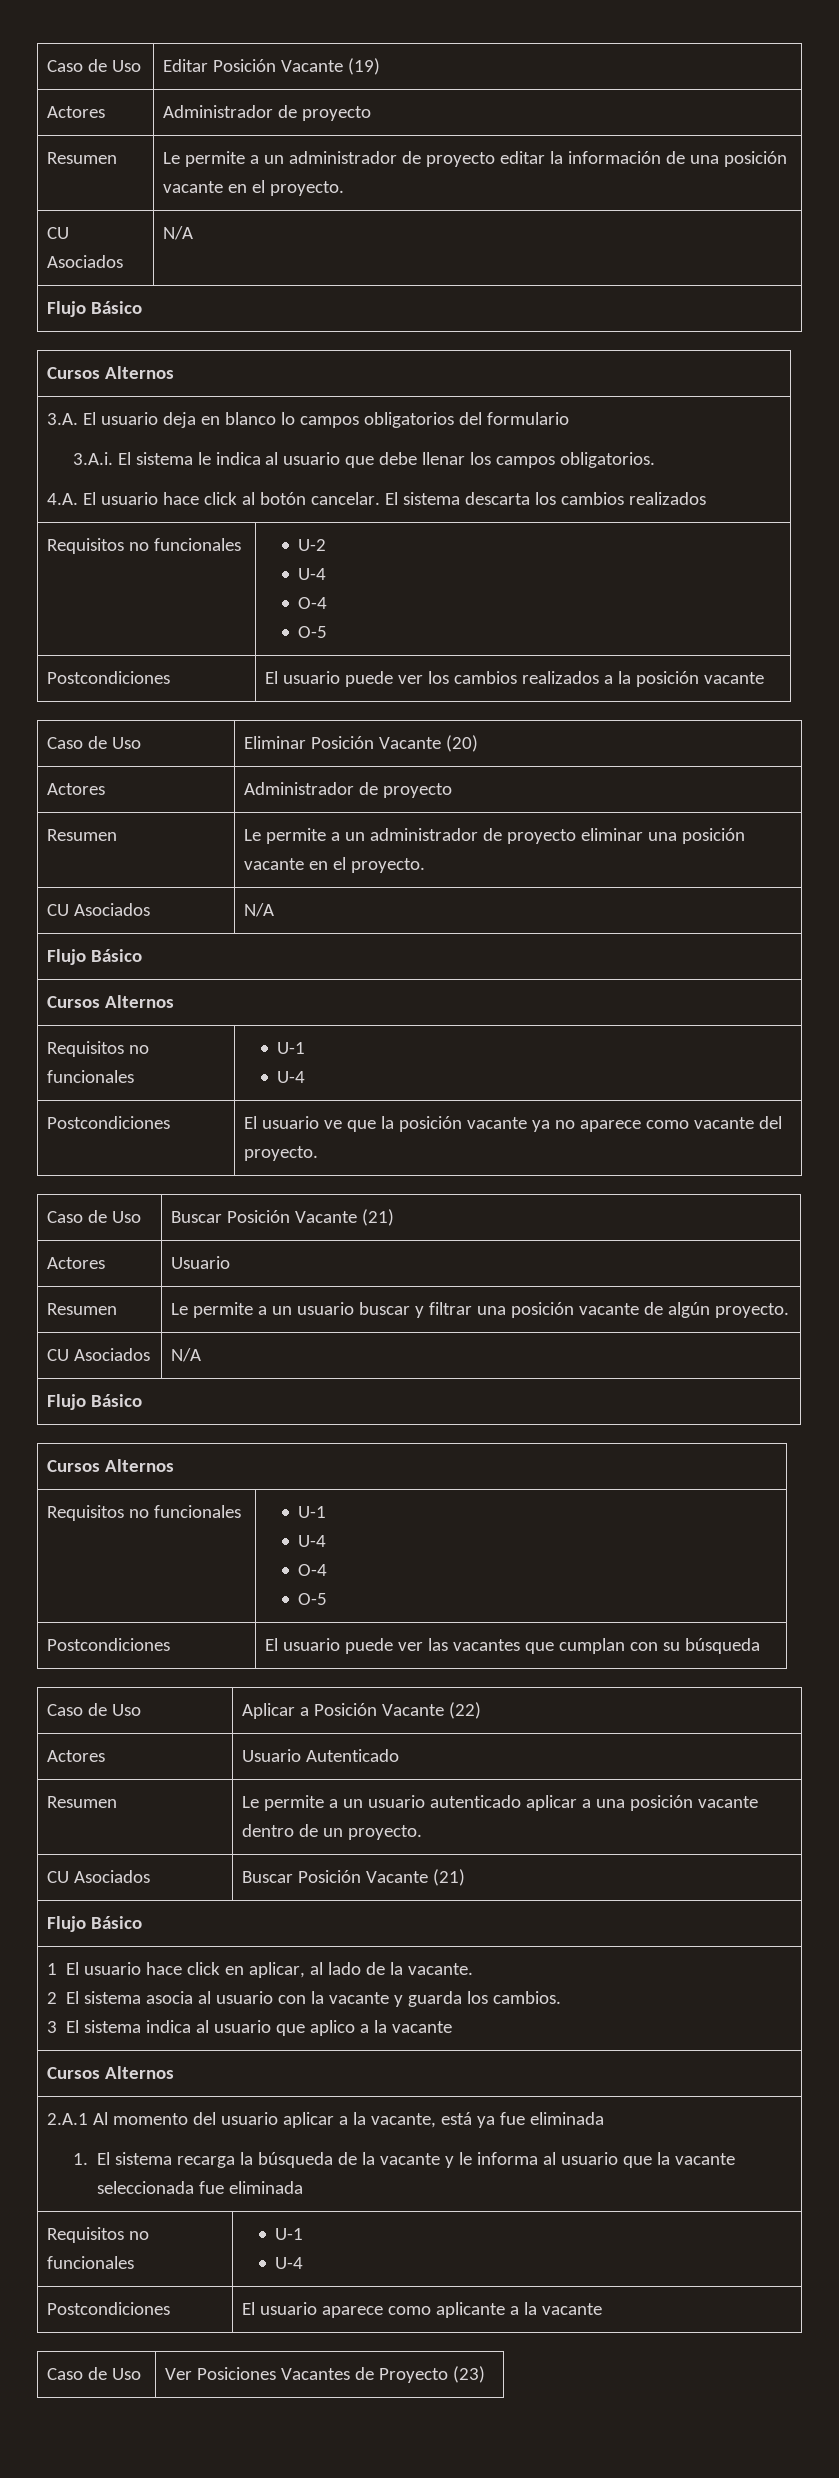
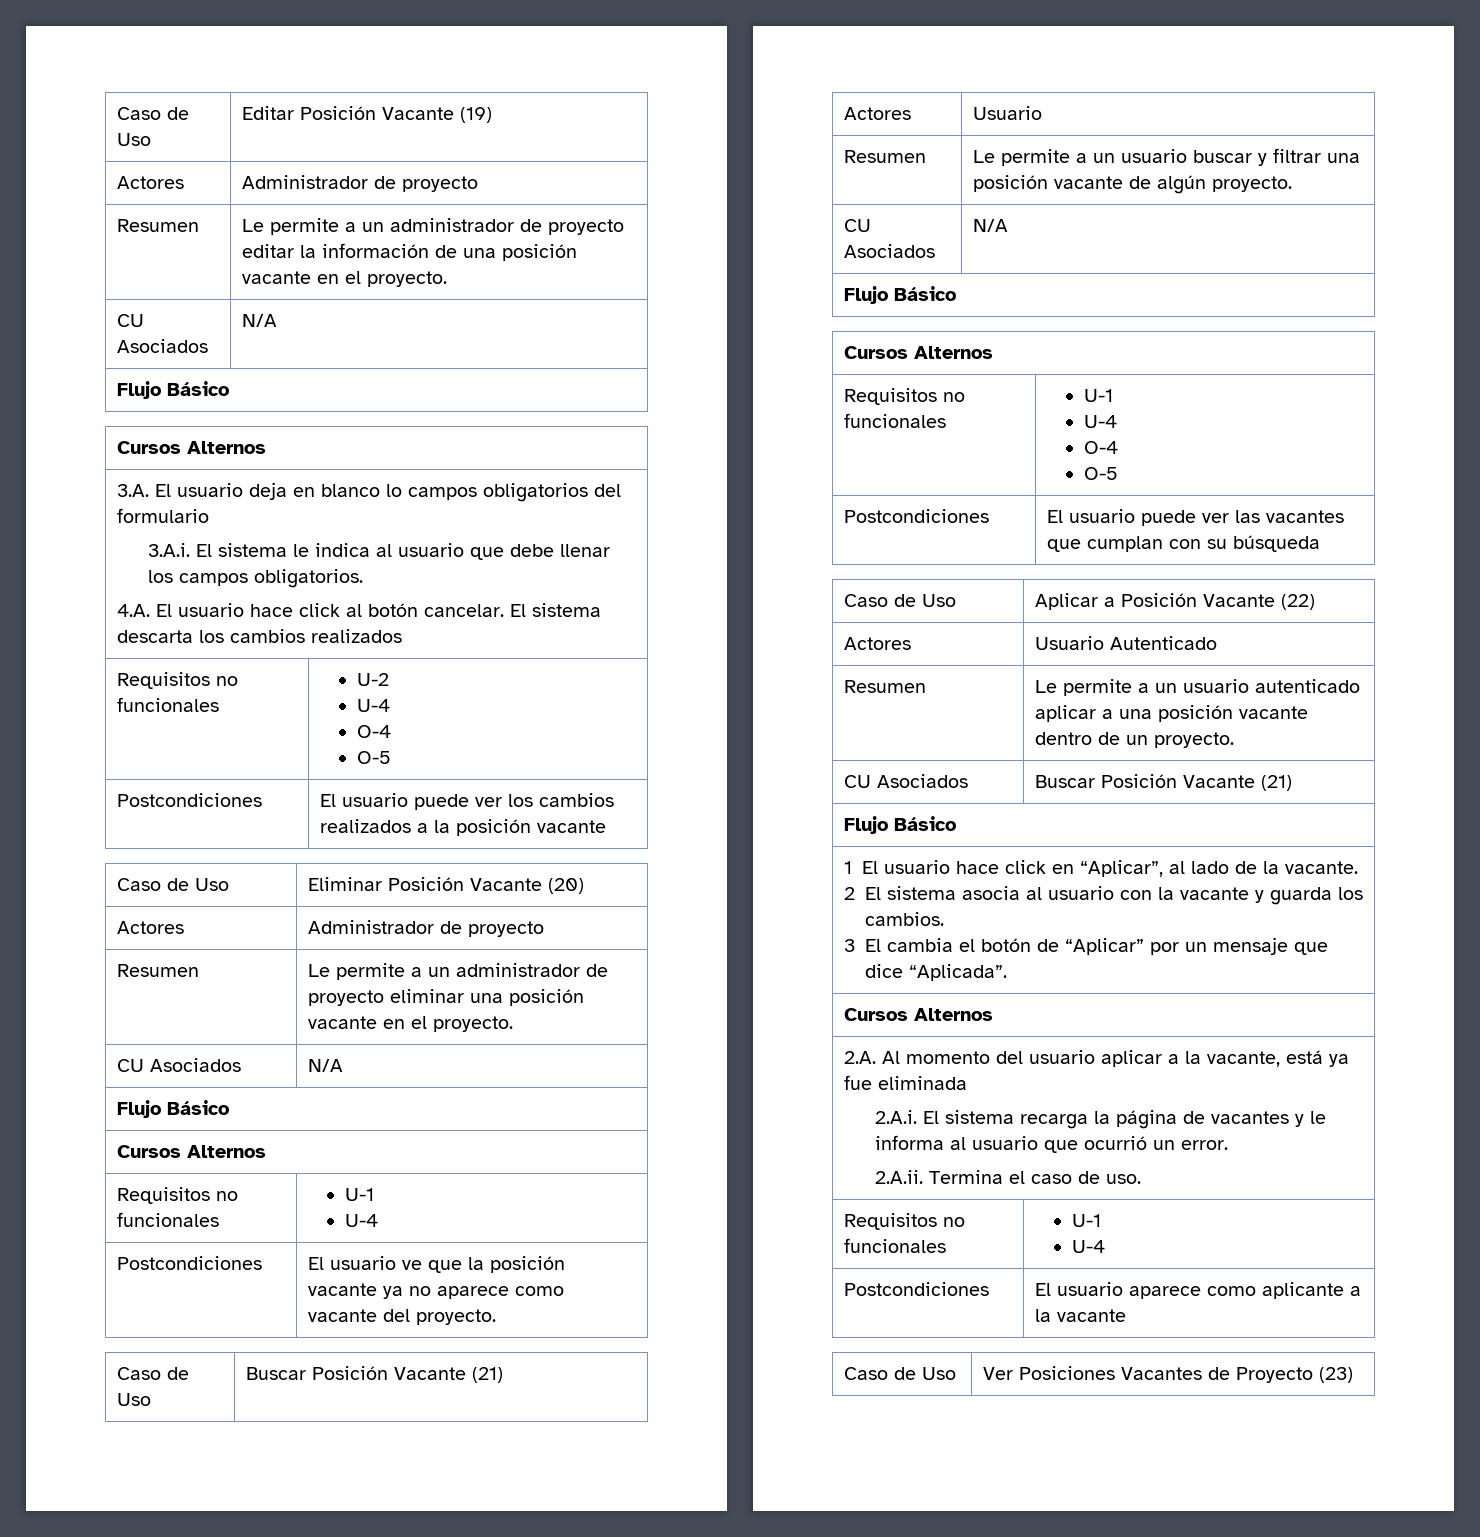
[249,1962,306,1978] aplicar, -> [1079,860,1163,877] “Aplicar”,
[84,2020,453,2036] [47,2066,175,2079] [47,2113,89,2125] sistema indica al usuario que aplico a la vacante // Cursos Alternos // 2.A.1 -> [886,937,1328,955] [864,964,1007,981] [843,1008,993,1021] [843,1051,876,1064] cambia el botón de “Aplicar” por un mensaje que dice “Aplicada”. // Cursos Alternos // 2.A.
[72,2153,88,2165] 1. -> [874,1110,917,1124] 2.A.i.
[257,2152,440,2168] búsqueda de la vacante -> [1115,1110,1289,1129] página de vacantes
[656,2152,735,2165] [96,2181,303,2194] la vacante seleccionada fue eliminada -> [1083,1136,1228,1150] [874,1170,1141,1184] ocurrió un error. // 2.A.ii. Termina el caso de uso.

